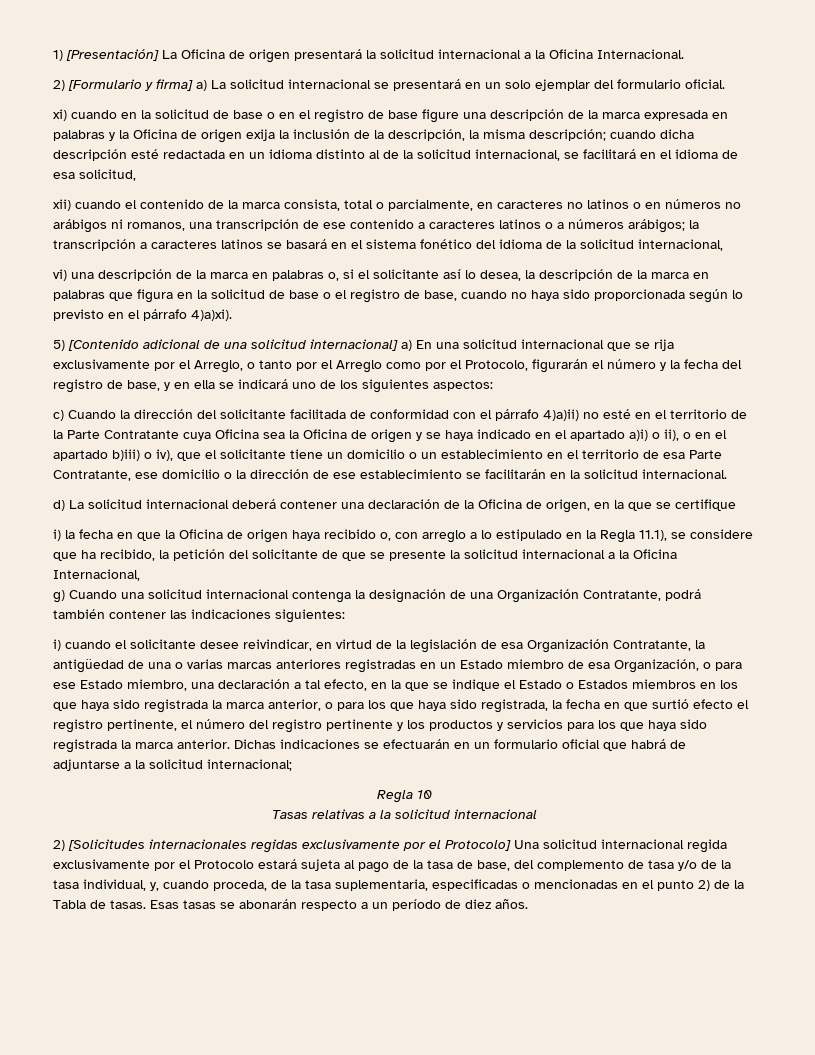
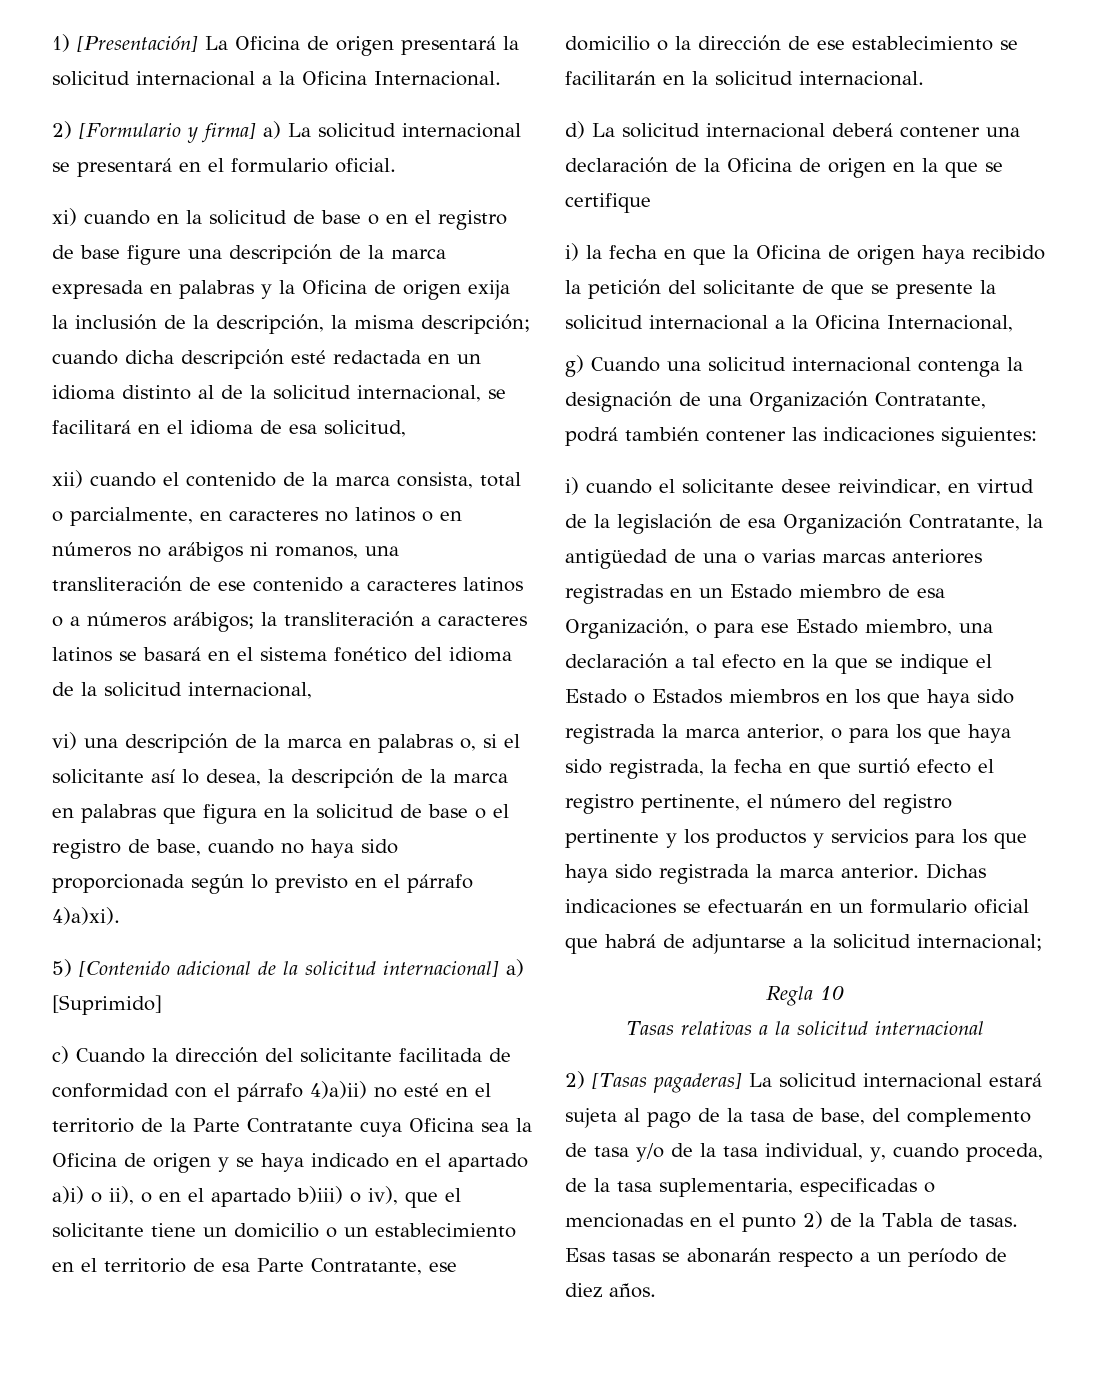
[485,79,614,91] un solo ejemplar del -> [208,158,224,172] el
[216,219,299,231] transcripción -> [52,576,182,592] transliteración
[53,239,136,251] transcripción -> [284,611,414,627] transliteración
[224,342,247,349] una -> [283,961,298,975] la
[416,339,674,351] [53,359,742,373] [53,379,493,393] En una solicitud internacional que se rija exclusivamente por el Arreglo, o tanto por el Arreglo como por el Protocolo, figurarán el número y la fecha del registro de base, y en ella se indicará uno de los siguientes aspectos: -> [52,995,162,1015] [Suprimido]
[546,499,590,513] origen, -> [828,158,886,178] origen
[380,529,753,543] [53,549,155,561] o, con arreglo a lo estipulado en la Regla 11.1), se considere que ha recibido, -> (1045, 252) none
[324,679,367,691] efecto, -> [722,654,776,669] efecto
[68,839,727,853] [53,859,254,871] [Solicitudes internacionales regidas exclusivamente por el Protocolo] Una solicitud internacional regida exclusivamente por el Protocolo -> [592,1072,982,1093] [Tasas pagaderas] La solicitud internacional

